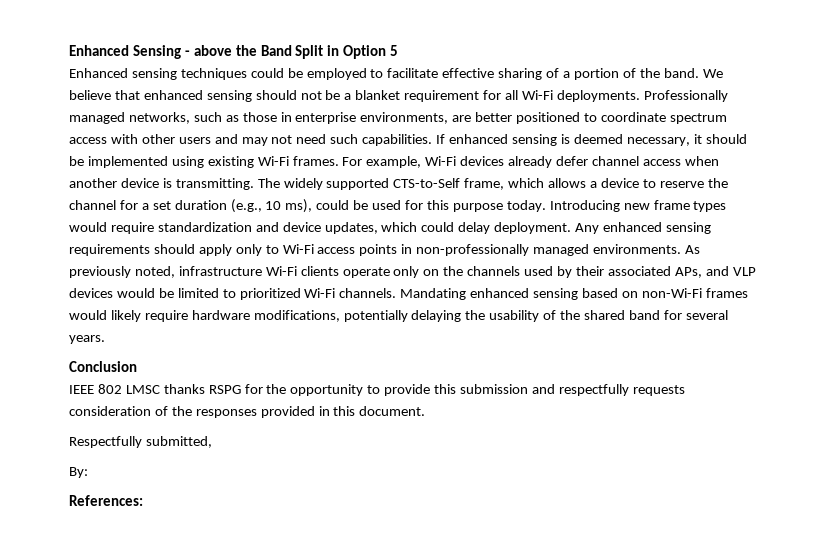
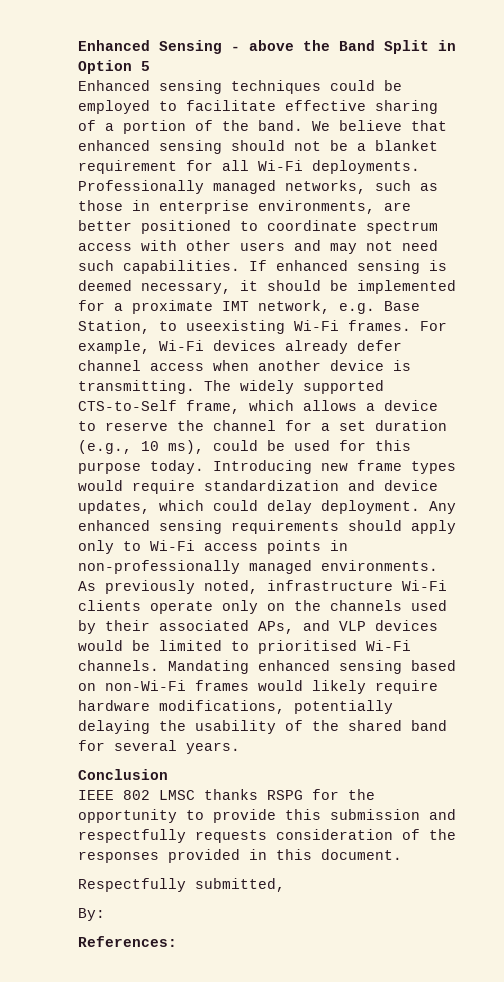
[171,156,254,168] using existing -> [78,300,420,314] [78,320,285,334] for a proximate IMT network, e.g. Base Station, to useexisting
[239,288,301,300] prioritized -> [258,640,357,654] prioritised

